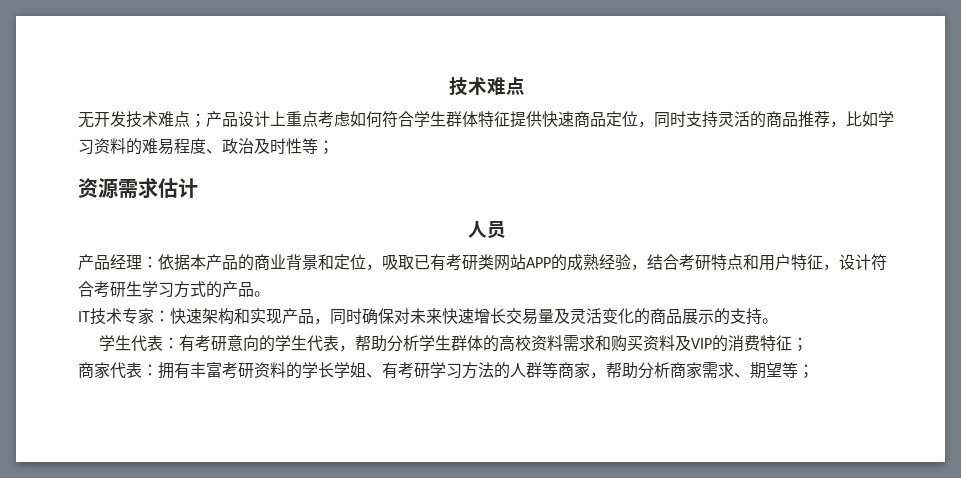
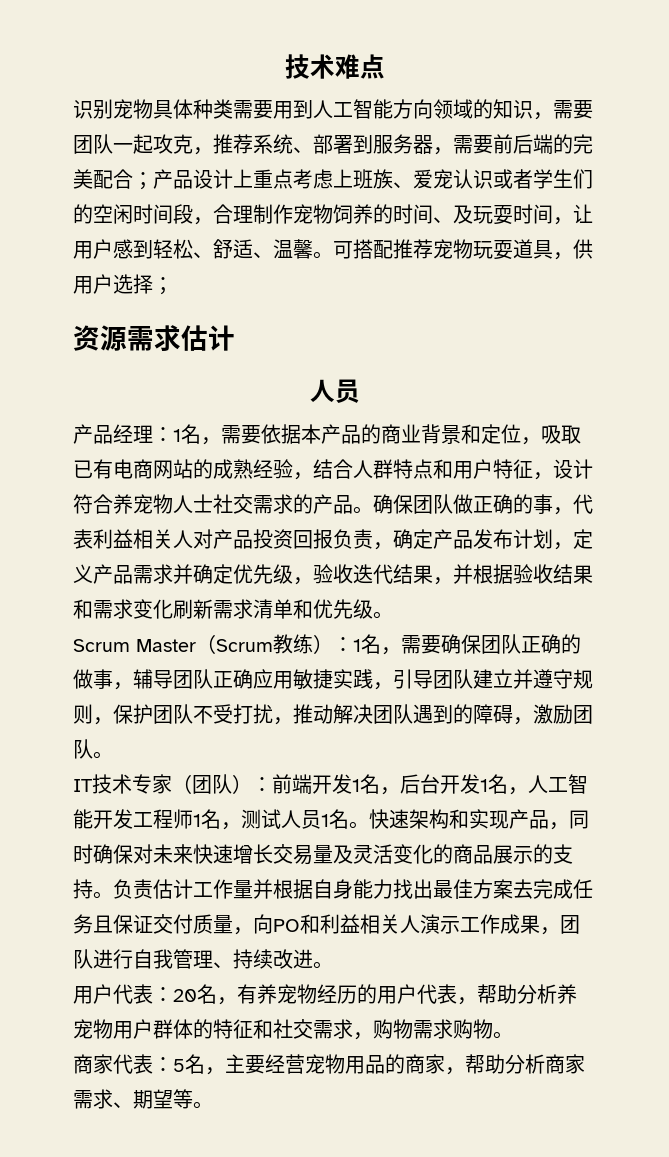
[78,111,190,128] 无开发技术难点 -> [73,99,593,120] [73,134,593,155] [73,169,133,189] 识别宠物具体种类需要用到人工智能方向领域的知识，需要团队一起攻克，推荐系统、部署到服务器，需要前后端的完美配合
[350,111,894,128] [78,138,318,155] 如何符合学生群体特征提供快速商品定位，同时支持灵活的商品推荐，比如学习资料的难易程度、政治及时性等 -> [333,169,593,189] [73,204,593,225] [73,239,593,260] [73,274,153,294] 上班族、爱宠认识或者学生们的空闲时间段，合理制作宠物饲养的时间、及玩耍时间，让用户感到轻松、舒适、温馨。可搭配推荐宠物玩耍道具，供用户选择
(158, 262) none -> [173,424,261,445] 1名，需要
[446,254,551,271] 考研类网站APP -> [113,459,193,479] 电商网站
[679,254,711,271] 考研 -> [353,459,393,479] 人群
[94,281,270,298] [78,308,170,325] 考研生学习方式的产品。 // IT技术专家： -> [113,494,593,515] [73,529,593,550] [73,564,593,585] [73,599,393,619] [73,634,581,655] [73,669,593,690] [73,704,593,725] [73,739,113,759] [73,774,588,795] [73,809,369,830] 养宠物人士社交需求的产品。确保团队做正确的事，代表利益相关人对产品投资回报负责，确定产品发布计划，定义产品需求并确定优先级，验收迭代结果，并根据验收结果和需求变化刷新需求清单和优先级。 // Scrum Master（Scrum教练）：1名，需要确保团队正确的做事，辅导团队正确应用敏捷实践，引导团队建立并遵守规则，保护团队不受打扰，推动解决团队遇到的障碍，激励团队。 // IT技术专家（团队）：前端开发1名，后台开发1名，人工智能开发工程师1名，测试人员1名。
[99,335,809,352] [78,362,558,379] // 学生代表：有考研意向的学生代表，帮助分析学生群体的高校资料需求和购买资料及VIP的消费特征； // 商家代表：拥有丰富考研资料的学长学姐、有考研学习方法的人群等 -> [113,879,593,899] [73,914,580,935] [73,949,333,969] [73,984,577,1005] [73,1019,513,1040] [73,1054,405,1075] 负责估计工作量并根据自身能力找出最佳方案去完成任务且保证交付质量，向PO和利益相关人演示工作成果，团队进行自我管理、持续改进。 // 用户代表：20名，有养宠物经历的用户代表，帮助分析养宠物用户群体的特征和社交需求，购物需求购物。 // 商家代表：5名，主要经营宠物用品的
[798,364,814,379] ； -> [193,1101,213,1109] 。

